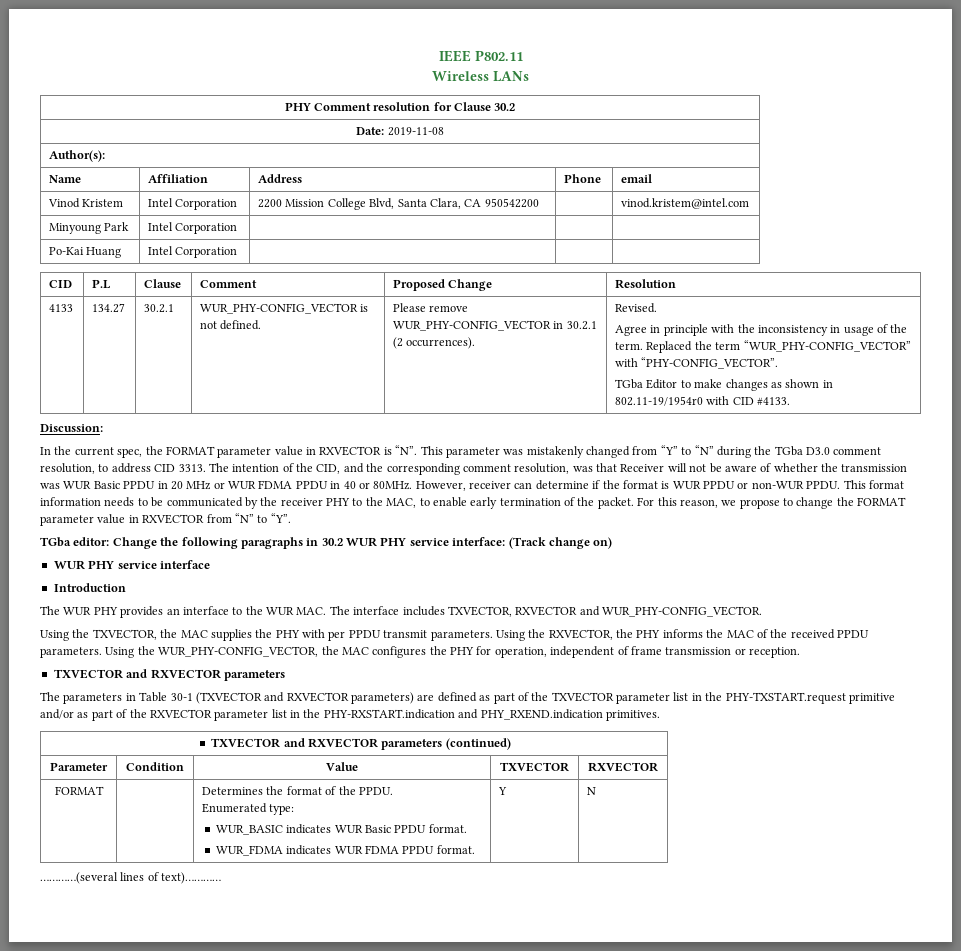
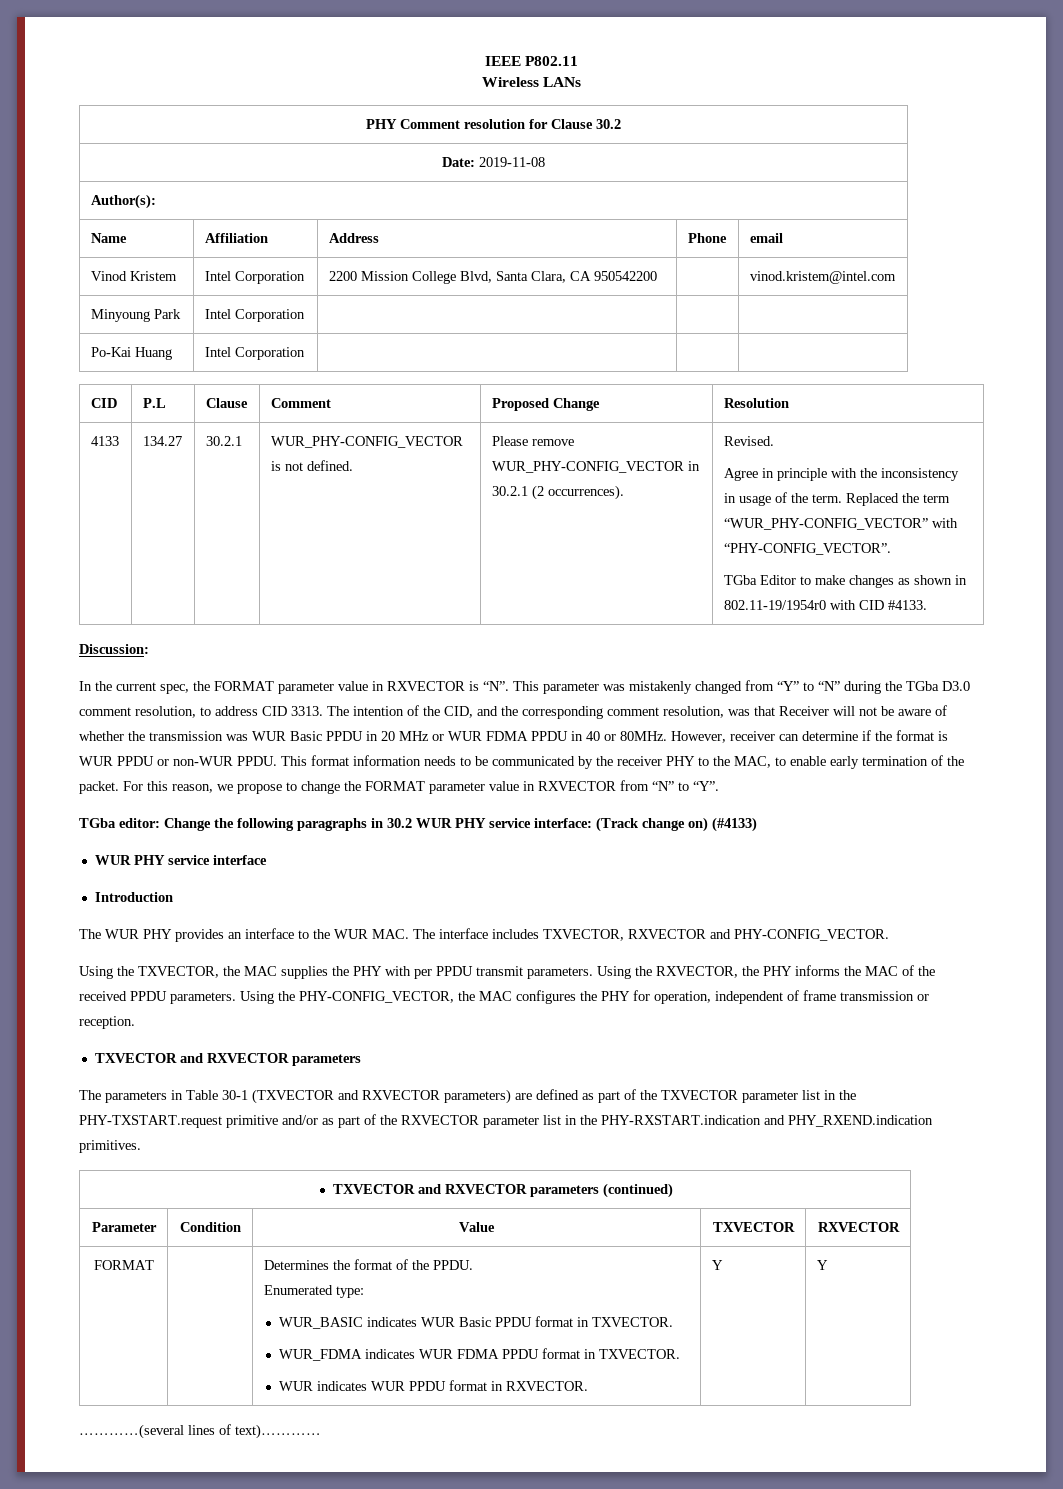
(613, 543) none -> [712,817,757,832] (#4133)
[602,606,762,617] WUR_PHY-CONFIG_VECTOR. -> [734,929,889,941] PHY-CONFIG_VECTOR.
[158,646,319,657] WUR_PHY-CONFIG_VECTOR, -> [299,991,454,1003] PHY-CONFIG_VECTOR,
[428,824,467,833] format. -> [535,1316,674,1327] format in TXVECTOR.
[436,845,475,854] format. -> [542,1348,681,1359] [279,1380,589,1391] format in TXVECTOR. // WUR indicates WUR PPDU format in RXVECTOR.
[587,787,597,795] N -> [816,1260,828,1270] Y

